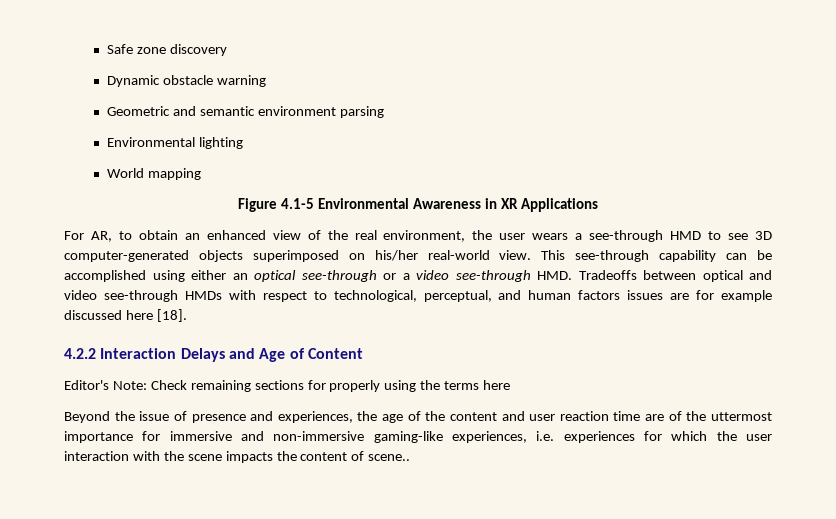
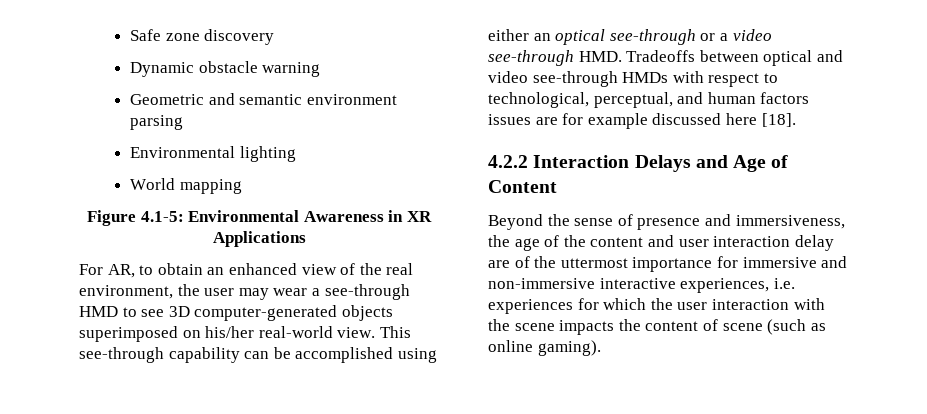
[281,198,315,209] 4.1-5 -> [140,211,184,222] 4.1-5:
[532,233,569,240] wears -> [238,288,308,300] may wear
[64,380,511,392] // Editor's Note: Check remaining sections for properly using the terms here -> (557, 186) none
[139,411,170,421] issue -> [574,218,614,226] sense
[277,411,353,423] experiences, -> [735,215,845,229] immersiveness,
[559,411,641,421] reaction time -> [713,235,834,251] interaction delay
[373,431,443,443] gaming-like -> [599,278,676,289] interactive
[368,454,411,461] scene.. -> [722,319,826,335] [488,340,601,356] scene (such as online gaming).

